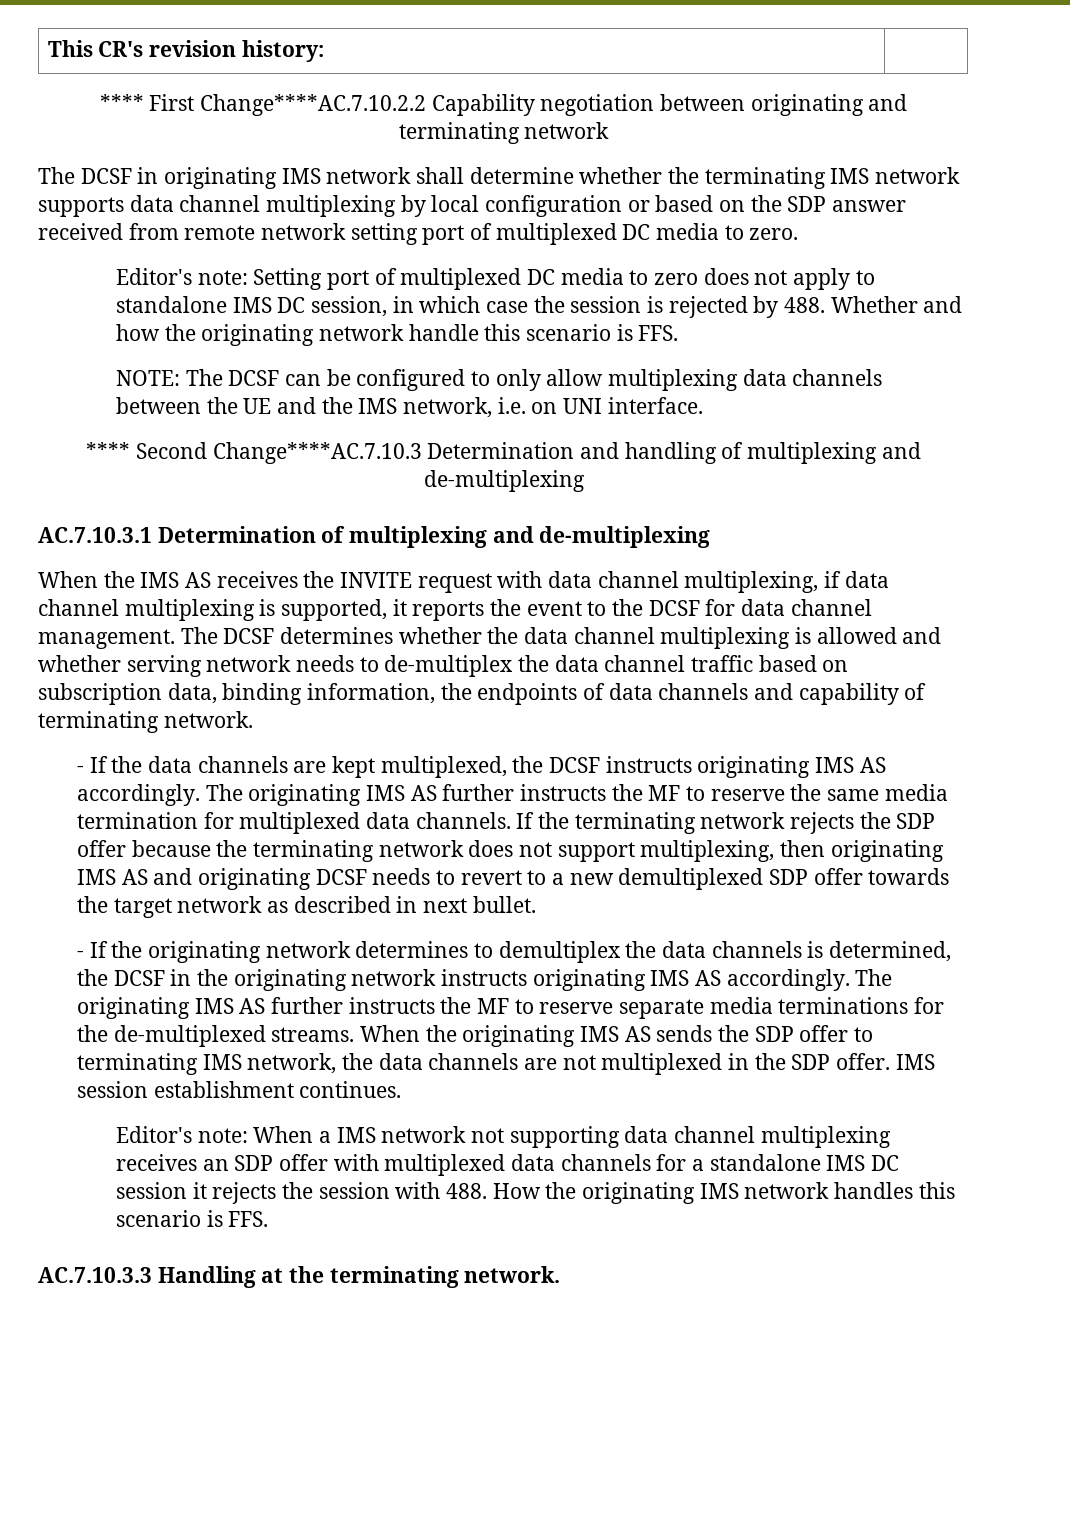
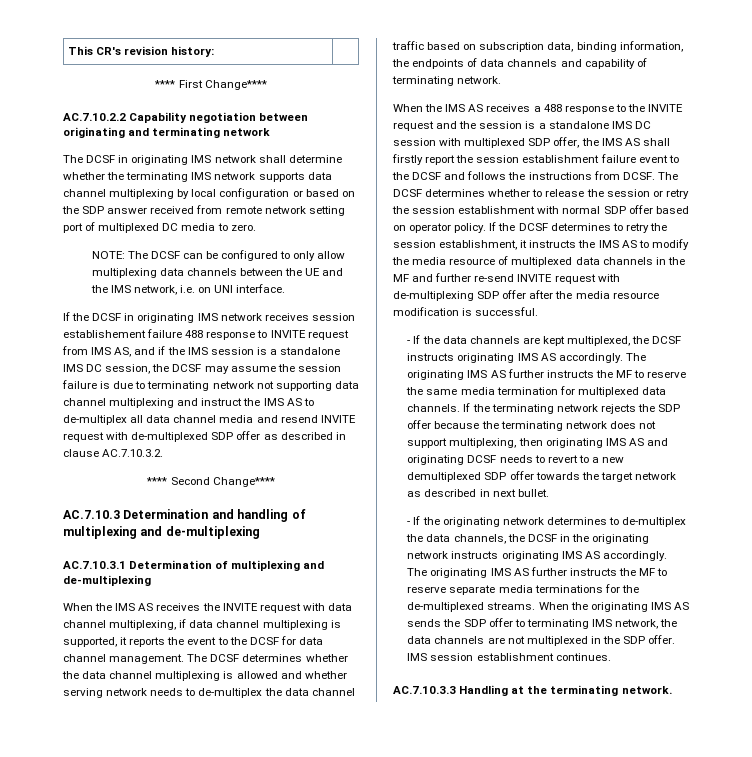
[199,94,426,116] Change****AC.7.10.2.2 -> [204,80,267,90] [63,113,126,121] Change**** // AC.7.10.2.2
[115,268,875,290] [115,296,963,318] [115,324,679,346] // Editor's note: Setting port of multiplexed DC media to zero does not apply to standalone IMS DC session, in which case the session is rejected by 488. Whether and how the originating network handle this scenario is FFS. -> (256, 227) none
(703, 405) none -> [63,312,355,323] [63,329,349,340] [62,346,341,357] [63,364,341,374] [62,380,359,391] [63,398,314,408] [63,415,356,425] [63,431,346,442] [63,449,164,457] // If the DCSF in originating IMS network receives session establishement failure 488 response to INVITE request from IMS AS, and if the IMS session is a standalone IMS DC session, the DCSF may assume the session failure is due to terminating network not supporting data channel multiplexing and instruct the IMS AS to de-multiplex all data channel media and resend INVITE request with de-multiplexed SDP offer as described in clause AC.7.10.3.2.
[212,442,422,464] Change****AC.7.10.3 -> [212,477,275,487] [63,510,120,519] Change**** // AC.7.10.3
(253, 719) none -> [393,104,684,114] [393,121,651,131] [393,137,670,148] [392,154,679,165] [392,171,678,180] [393,189,689,199] [392,205,689,214] [393,222,667,233] [393,239,689,250] [392,256,685,267] [393,273,620,284] [393,290,659,301] [393,307,539,316] // When the IMS AS receives a 488 response to the INVITE request and the session is a standalone IMS DC session with multiplexed SDP offer, the IMS AS shall firstly report the session establishment failure event to the DCSF and follows the instructions from DCSF. The DCSF determines whether to release the session or retry the session establishment with normal SDP offer based on operator policy. If the DCSF determines to retry the session establishment, it instructs the IMS AS to modify the media resource of multiplexed data channels in the MF and further re-send INVITE request with de-multiplexing SDP offer after the media resource modification is successful.
[498,941,952,963] demultiplex the data channels is determined, -> [622,517,687,527] [406,534,506,544] de-multiplex the data channels,
[115,1126,891,1148] [115,1154,899,1176] [115,1182,955,1204] [115,1210,269,1227] // Editor's note: When a IMS network not supporting data channel multiplexing receives an SDP offer with multiplexed data channels for a standalone IMS DC session it rejects the session with 488. How the originating IMS network handles this scenario is FFS. -> (611, 657) none

